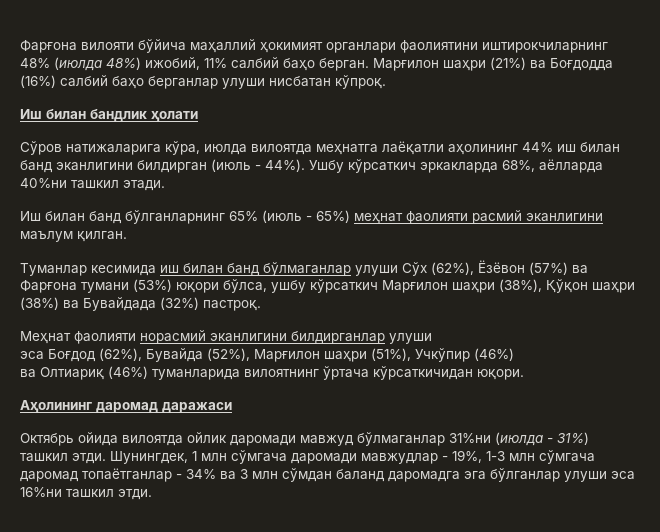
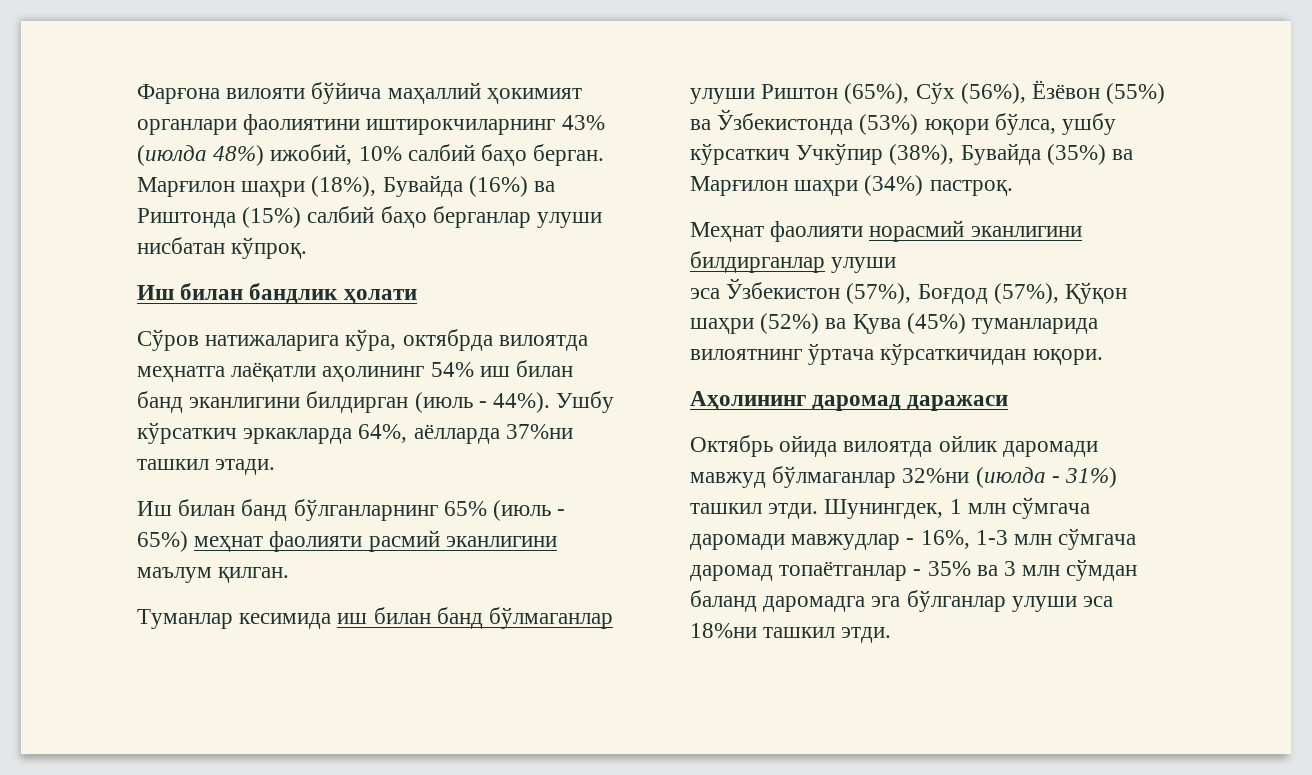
[20,58,50,68] 48% -> [561,115,605,130] 43%
[204,58,227,68] 11% -> [358,146,402,161] 10%
[490,57,613,71] [20,75,56,88] (21%) ва Боғдодда (16%) -> [311,175,556,197] [137,207,302,228] (18%), Бувайда (16%) ва Риштонда (15%)
[204,144,247,155] июлда -> [402,329,493,351] октябрда
[522,142,553,152] 44% -> [430,362,474,377] 54%
[502,159,603,173] [20,178,67,188] 68%, аёлларда 40%ни -> [358,424,573,444] 64%, аёлларда 37%ни
[402,260,588,276] [20,280,129,293] Сўх (62%), Ёзёвон (57%) ва Фарғона тумани -> [761,80,1166,104] [690,109,854,135] Риштон (65%), Сўх (56%), Ёзёвон (55%) ва Ўзбекистонда
[382,279,635,293] [20,297,199,311] Марғилон шаҳри (38%), Қўқон шаҳри (38%) ва Бувайдада (32%) -> [796,143,1134,165] [690,175,924,196] Учкўпир (38%), Бувайда (35%) ва Марғилон шаҳри (34%)
[48,348,514,362] [20,366,148,380] Боғдод (62%), Бувайда (52%), Марғилон шаҳри (51%), Учкўпир (46%) // ва Олтиариқ (46%) -> [726,278,1128,304] [690,313,966,334] Ўзбекистон (57%), Боғдод (57%), Қўқон шаҳри (52%) ва Қува (45%)
[449,433,491,443] 31%ни -> [902,468,970,483] 32%ни
[452,450,482,463] 19%, -> [920,530,970,549] 16%,
[186,469,216,479] 34% -> [927,561,971,576] 35%
[20,487,62,497] 16%ни -> [690,623,757,638] 18%ни

